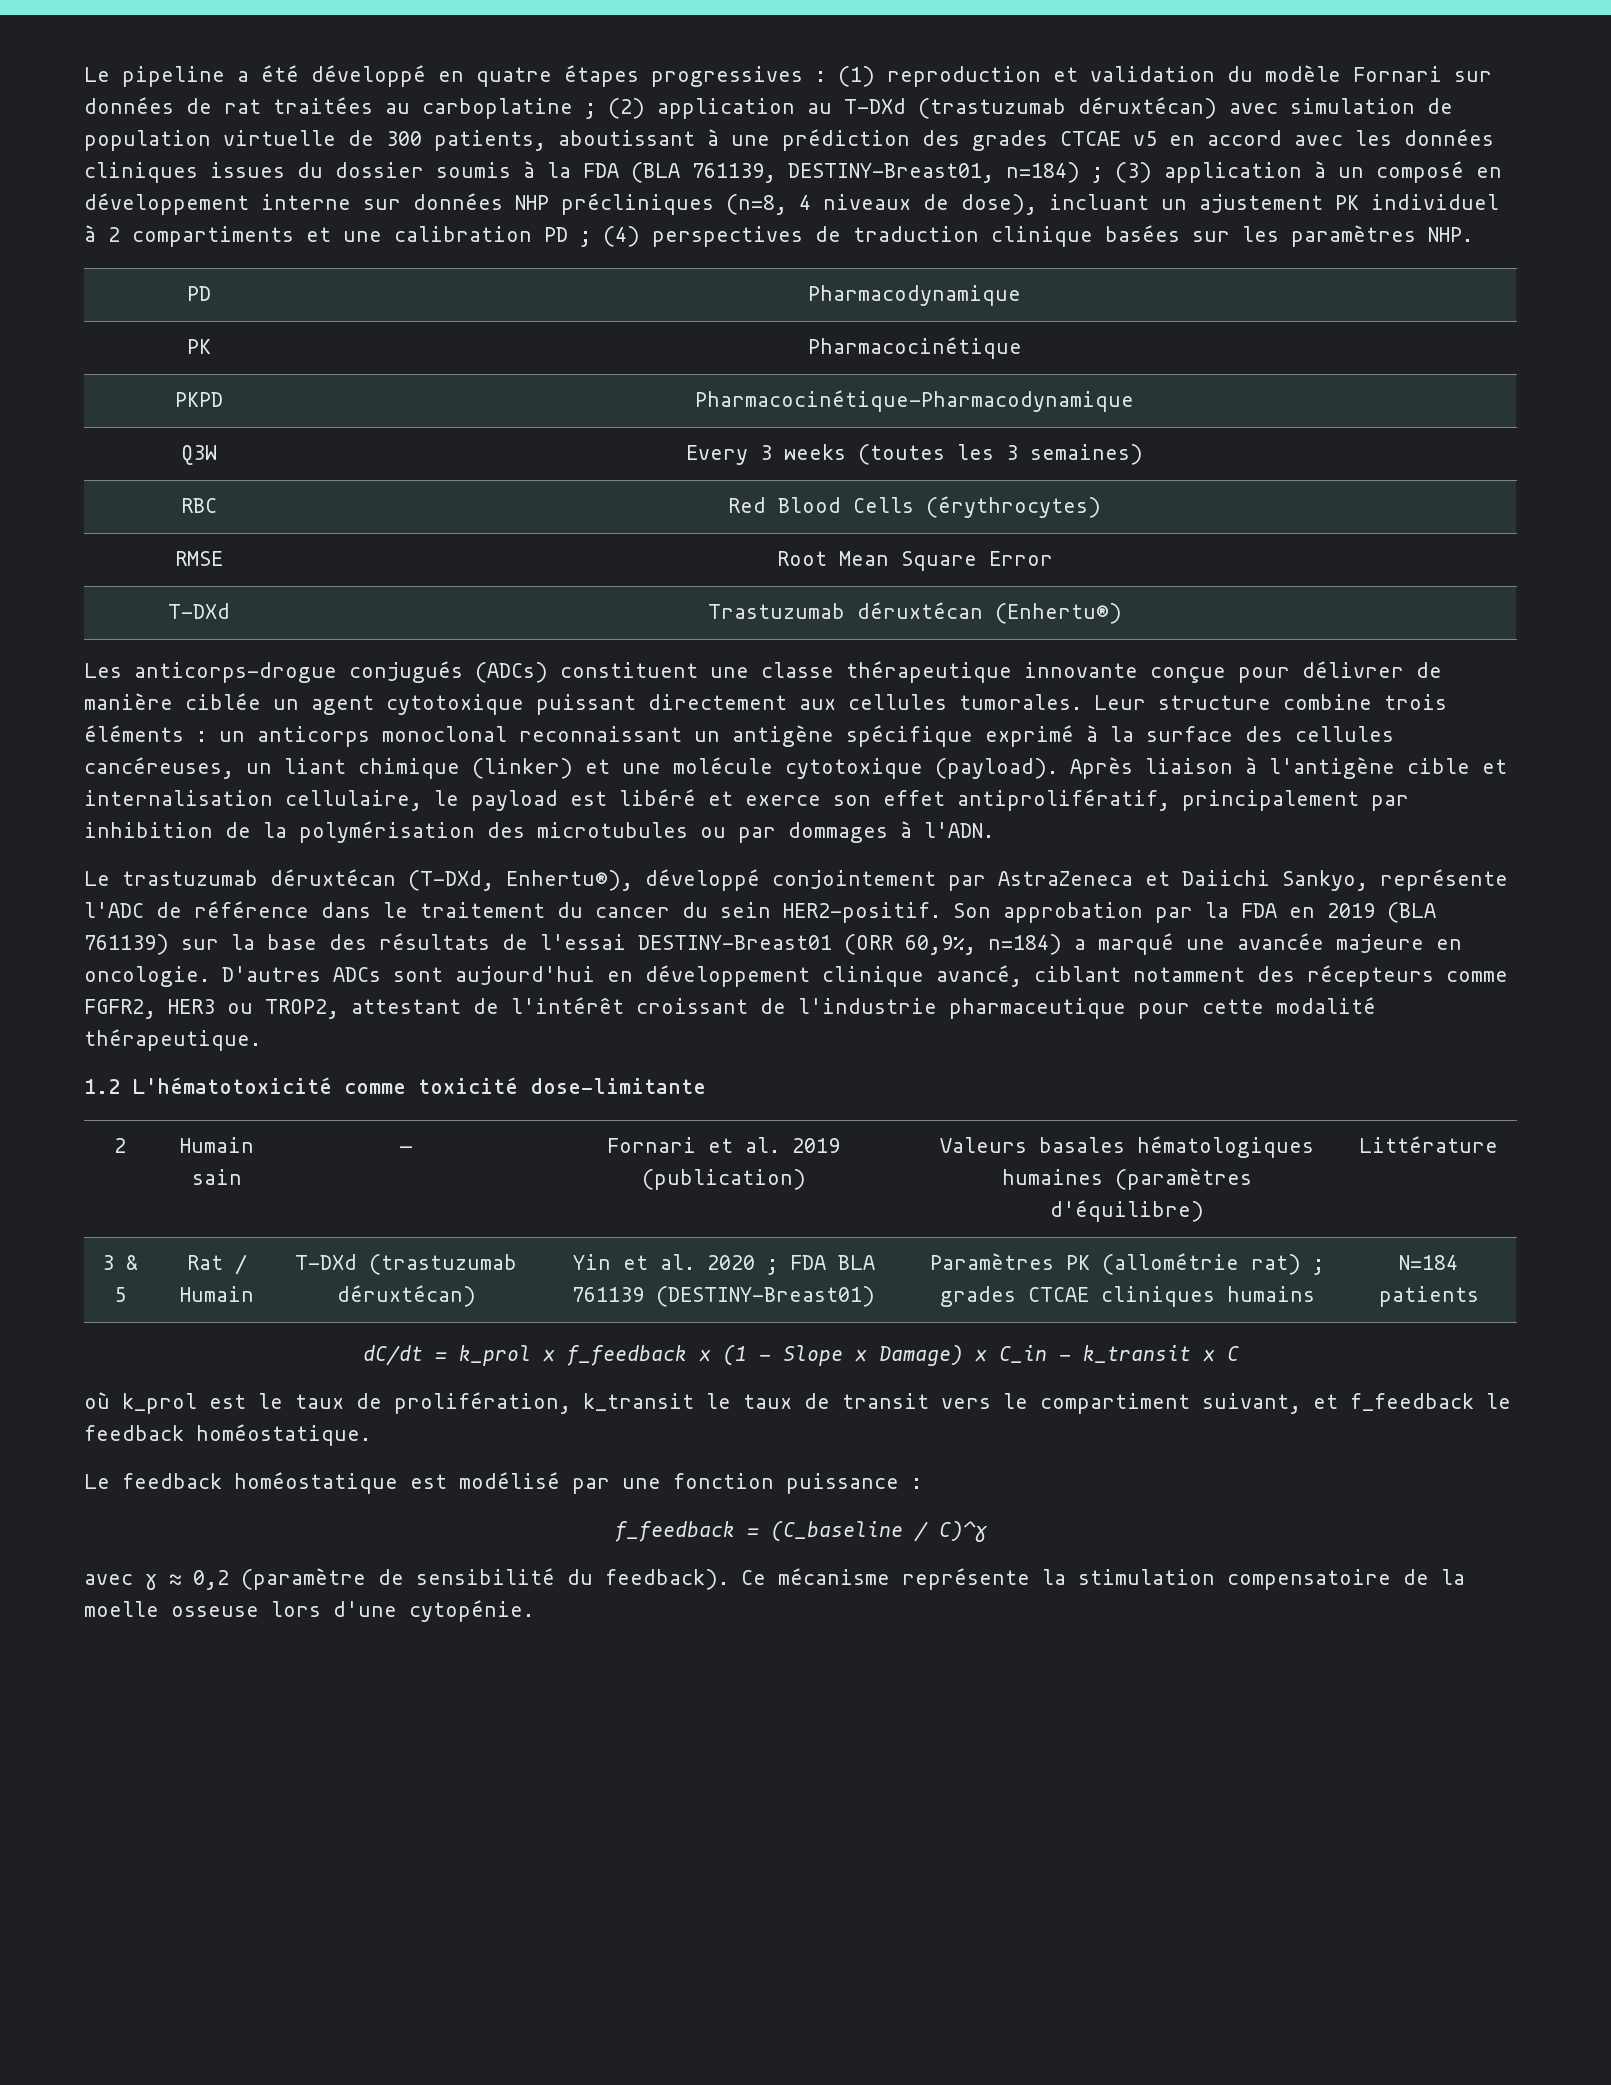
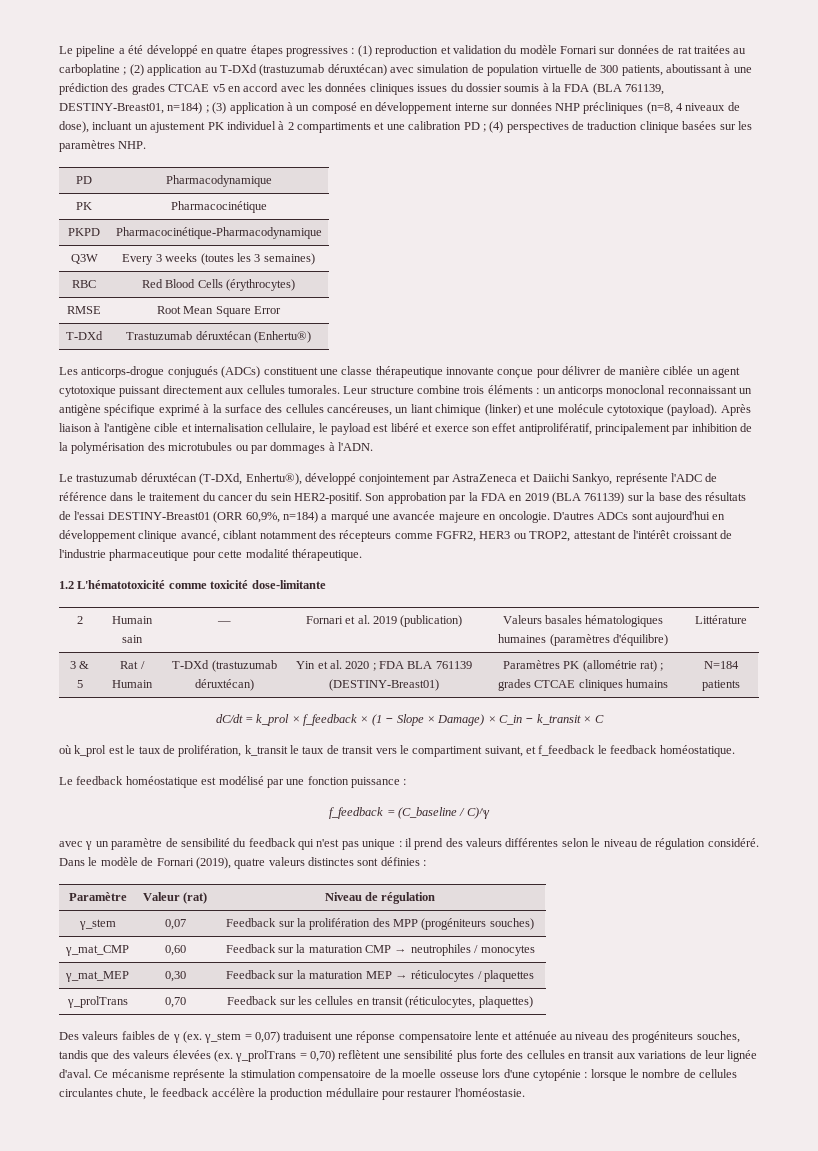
[169,1568,729,1590] ≈ 0,2 (paramètre de sensibilité du feedback). -> [95,838,759,850] [59,857,427,869] [68,892,127,901] [142,892,208,904] [324,892,436,904] [78,919,116,930] [164,919,186,930] [226,918,534,930] [65,945,129,956] [164,945,186,956] [225,944,535,956] [65,971,129,982] [164,971,186,982] [226,970,534,982] [66,996,128,1008] [164,997,186,1008] [227,996,533,1008] [59,1031,740,1043] [59,1050,758,1062] [59,1069,91,1078] un paramètre de sensibilité du feedback qui n'est pas unique : il prend des valeurs différentes selon le niveau de régulation considéré. Dans le modèle de Fornari (2019), quatre valeurs distinctes sont définies : // Paramètre | Valeur (rat) | Niveau de régulation // γ_stem | 0,07 | Feedback sur la prolifération des MPP (progéniteurs souches) // γ_mat_CMP | 0,60 | Feedback sur la maturation CMP → neutrophiles / monocytes // γ_mat_MEP | 0,30 | Feedback sur la maturation MEP → réticulocytes / plaquettes // γ_prolTrans | 0,70 | Feedback sur les cellules en transit (réticulocytes, plaquettes) // Des valeurs faibles de γ (ex. γ_stem = 0,07) traduisent une réponse compensatoire lente et atténuée au niveau des progéniteurs souches, tandis que des valeurs élevées (ex. γ_prolTrans = 0,70) reflètent une sensibilité plus forte des cellules en transit aux variations de leur lignée d'aval.
[409,1600,534,1622] cytopénie. -> [532,1069,738,1081] [59,1088,525,1100] cytopénie : lorsque le nombre de cellules circulantes chute, le feedback accélère la production médullaire pour restaurer l'homéostasie.

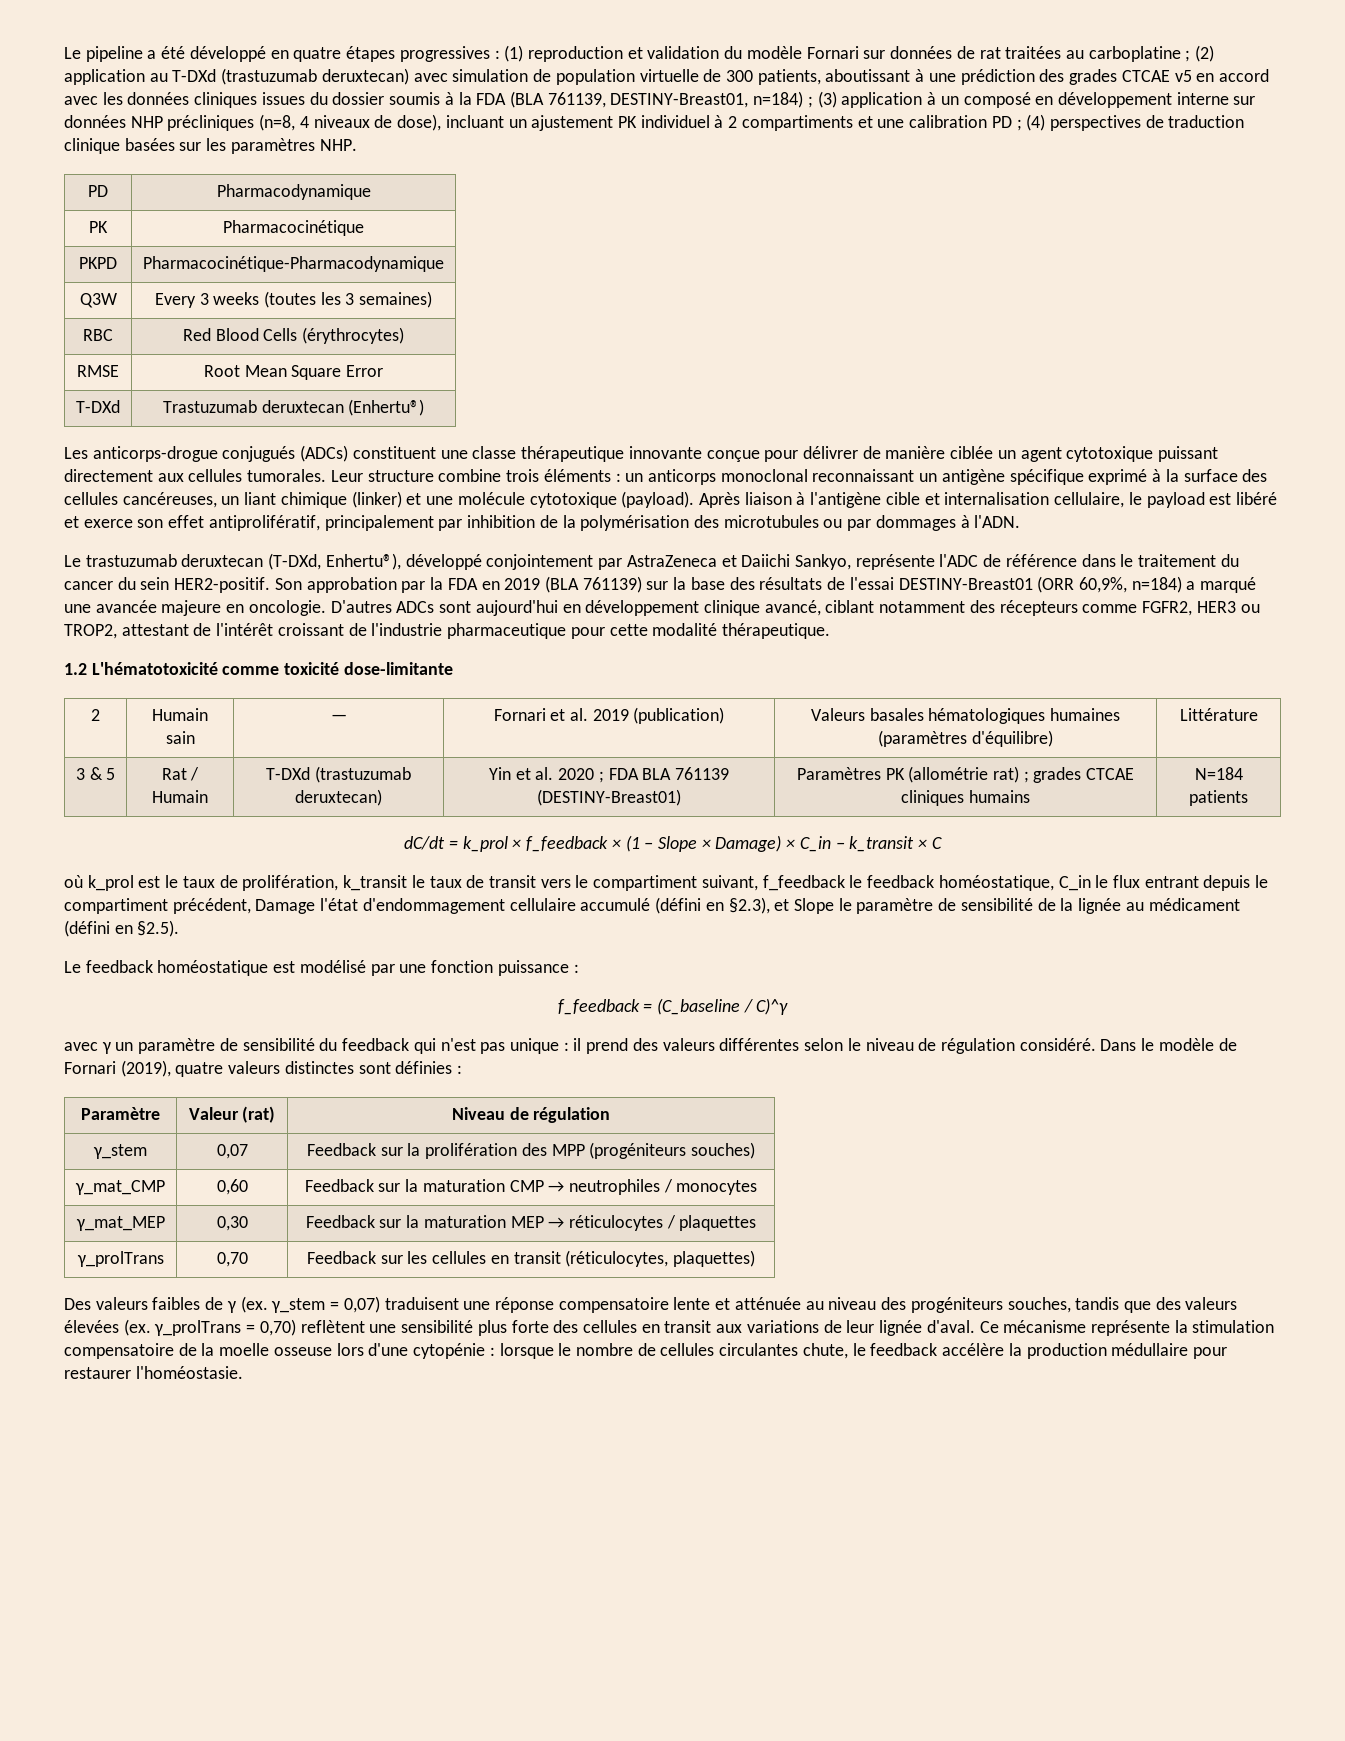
[327,64,387,76] déruxtécan) -> [321,68,409,85] deruxtecan)
[195,331,252,340] déruxtécan -> [261,400,344,413] deruxtecan
[140,473,197,482] déruxtécan -> [181,554,264,567] deruxtecan
[195,679,254,691] déruxtécan) -> [295,789,382,806] deruxtecan)
[526,746,536,754] et -> (758, 883) none
[659,745,735,757] homéostatique. -> [938,875,1269,891] [64,897,1240,914] [64,920,180,937] homéostatique, C_in le flux entrant depuis le compartiment précédent, Damage l'état d'endommagement cellulaire accumulé (défini en §2.3), et Slope le paramètre de sensibilité de la lignée au médicament (défini en §2.5).

